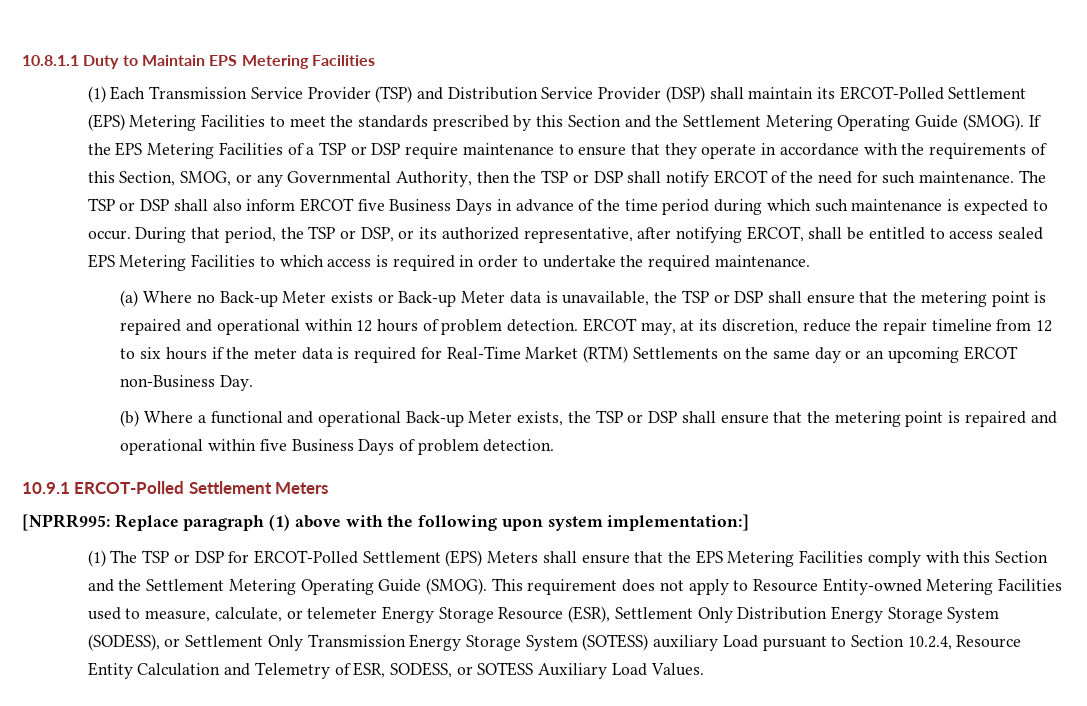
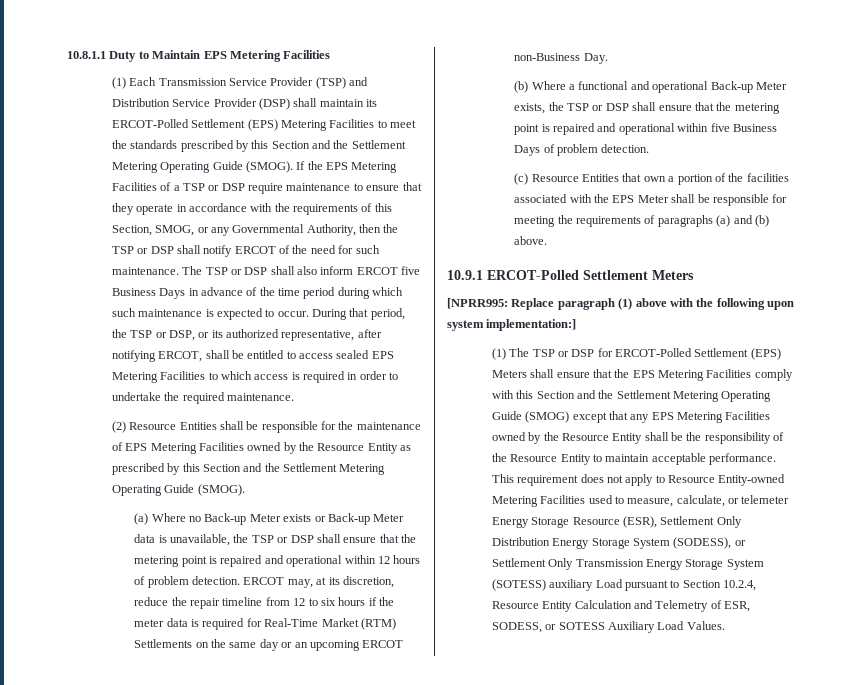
(810, 261) none -> [111,421,421,433] [111,442,412,454] [111,463,386,475] [111,484,245,496] // (2) Resource Entities shall be responsible for the maintenance of EPS Metering Facilities owned by the Resource Entity as prescribed by this Section and the Settlement Metering Operating Guide (SMOG).
(555, 445) none -> [514,173,789,185] [514,194,788,206] [514,215,769,227] [514,236,548,245] // (c) Resource Entities that own a portion of the facilities associated with the EPS Meter shall be responsible for meeting the requirements of paragraphs (a) and (b) above.
[425,578,487,595] (SMOG). -> [525,411,771,423] [491,432,785,444] [491,453,777,465] (SMOG) except that any EPS Metering Facilities owned by the Resource Entity shall be the responsibility of the Resource Entity to maintain acceptable performance.

